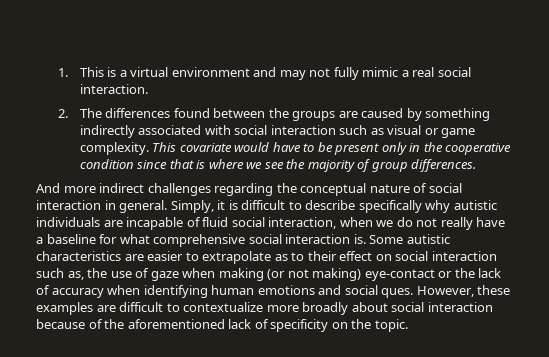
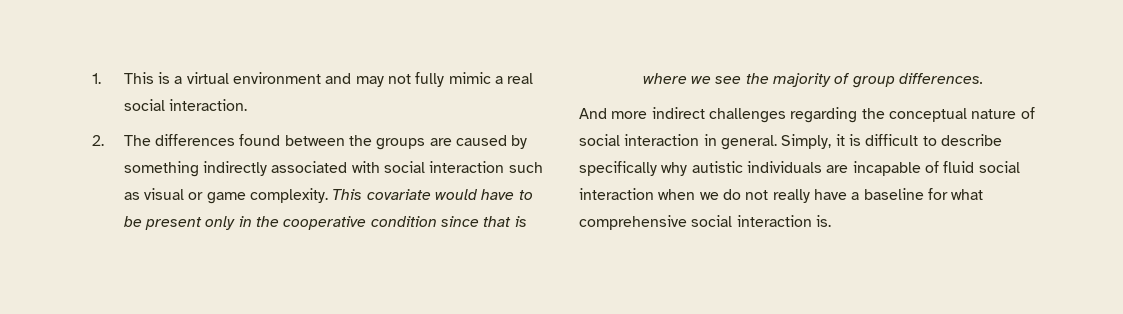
[268,217,337,229] interaction, -> [579,188,654,200] interaction
[369,234,450,244] [36,251,497,264] [36,268,502,281] [36,285,511,298] [36,302,493,315] [36,319,408,332] Some autistic characteristics are easier to extrapolate as to their effect on social interaction such as, the use of gaze when making (or not making) eye-contact or the lack of accuracy when identifying human emotions and social ques. However, these examples are difficult to contextualize more broadly about social interaction because of the aforementioned lack of specificity on the topic. -> (831, 221) none

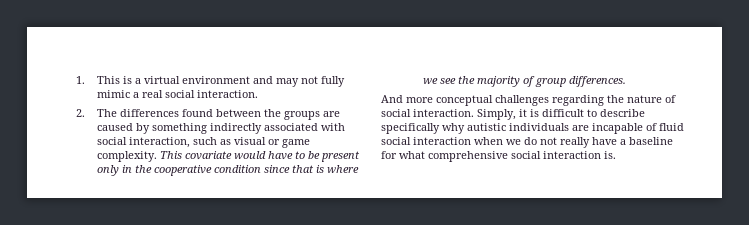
[429,161,505,173] interaction -> [129,137,191,148] interaction,
[651,107,705,119] indirect -> [436,95,493,106] conceptual
[888,108,967,122] conceptual -> (624, 99) none
[624,134,777,150] interaction in general. -> [413,109,474,117] interaction.

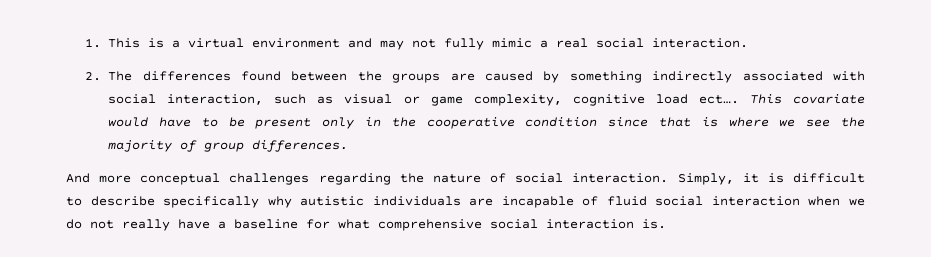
[97,151,158,162] complexity. -> [473,94,739,106] complexity, cognitive load ect….

